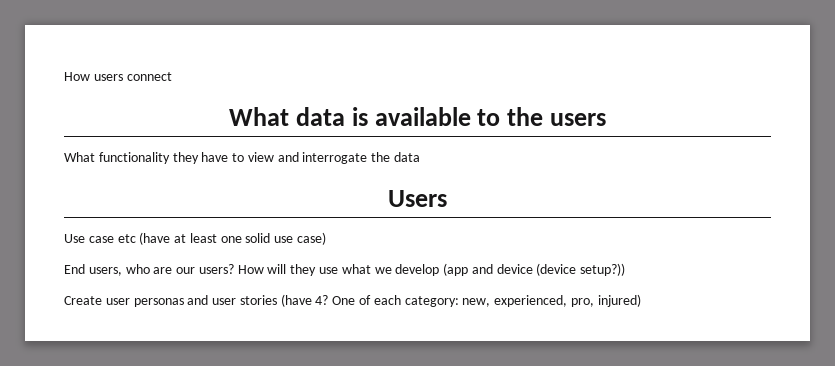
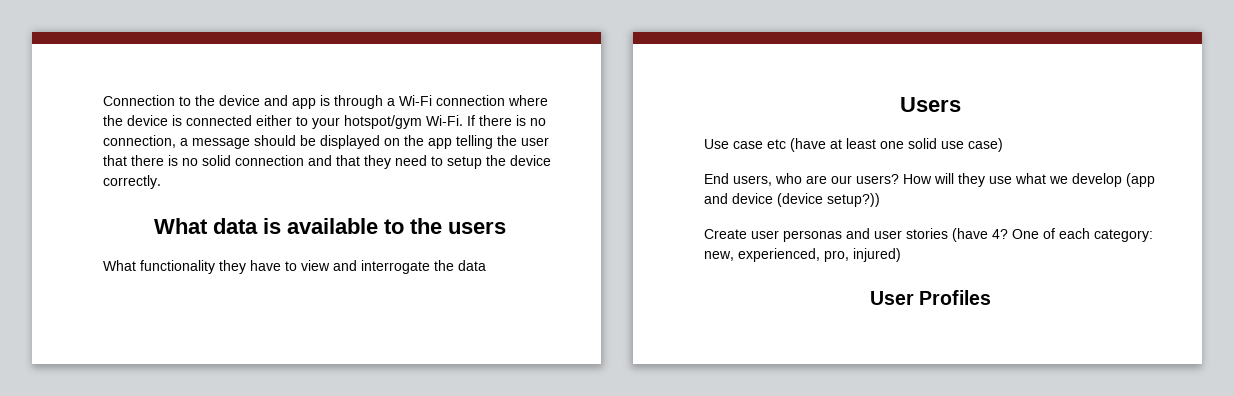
[64,72,172,81] How users connect -> [103,95,548,109] [103,115,546,129] [103,135,549,149] [103,155,551,169] [103,175,161,189] Connection to the device and app is through a Wi-Fi connection where the device is connected either to your hotspot/gym Wi-Fi. If there is no connection, a message should be displayed on the app telling the user that there is no solid connection and that they need to setup the device correctly.
(641, 300) none -> [869,290,992,305] // User Profiles

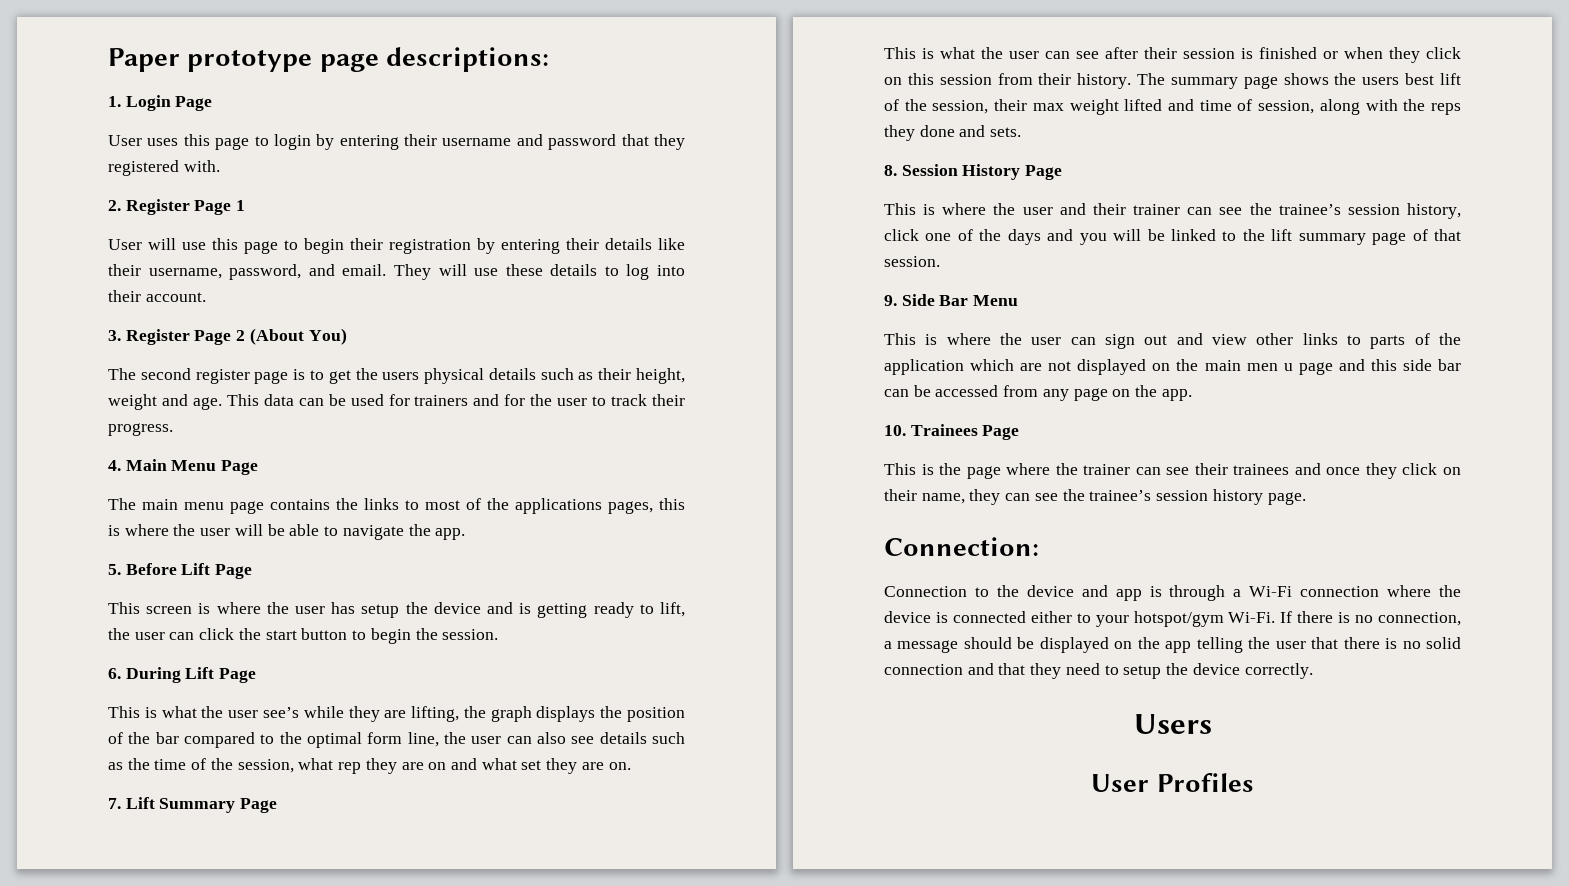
(103, 100) none -> [108,47,550,72] [108,95,213,111] [108,134,686,150] [108,160,220,176] [108,199,246,215] [108,238,685,254] [108,264,685,280] [108,290,206,302] [108,328,347,345] [108,368,685,384] [108,394,685,410] [108,423,173,436] [108,459,259,475] [108,498,685,514] [108,524,466,540] [108,563,253,579] [108,602,685,618] [108,628,499,644] [108,667,257,683] [108,706,685,722] [108,732,685,748] [108,758,631,774] [108,797,278,813] [884,47,1461,63] [884,73,1461,89] [884,99,1461,115] [884,125,1022,141] [884,164,1063,180] [884,203,1461,219] [884,229,1461,245] [884,256,940,267] [884,294,1019,306] [884,333,1461,349] [884,359,1461,375] [884,385,1192,401] [884,424,1020,440] [884,463,1461,479] [884,489,1306,505] [884,537,1039,556] Paper prototype page descriptions: // 1. Login Page // User uses this page to login by entering their username and password that they registered with. // 2. Register Page 1 // User will use this page to begin their registration by entering their details like their username, password, and email. They will use these details to log into their account. // 3. Register Page 2 (About You) // The second register page is to get the users physical details such as their height, weight and age. This data can be used for trainers and for the user to track their progress. // 4. Main Menu Page // The main menu page contains the links to most of the applications pages, this is where the user will be able to navigate the app. // 5. Before Lift Page // This screen is where the user has setup the device and is getting ready to lift, the user can click the start button to begin the session. // 6. During Lift Page // This is what the user see’s while they are lifting, the graph displays the position of the bar compared to the optimal form line, the user can also see details such as the time of the session, what rep they are on and what set they are on. // 7. Lift Summary Page // This is what the user can see after their session is finished or when they click on this session from their history. The summary page shows the users best lift of the session, their max weight lifted and time of session, along with the reps they done and sets. // 8. Session History Page // This is where the user and their trainer can see the trainee’s session history, click one of the days and you will be linked to the lift summary page of that session. // 9. Side Bar Menu // This is where the user can sign out and view other links to parts of the application which are not displayed on the main men u page and this side bar can be accessed from any page on the app. // 10. Trainees Page // This is the page where the trainer can see their trainees and once they click on their name, they can see the trainee’s session history page. // Connection: //
[153,218,506,234] [103,260,486,274] [900,97,961,112] [704,138,1003,152] [704,173,1155,187] [704,193,880,207] [704,228,1153,242] [704,248,901,262] What data is available to the users // What functionality they have to view and interrogate the data // Users // Use case etc (have at least one solid use case) // End users, who are our users? How will they use what we develop (app and device (device setup?)) // Create user personas and user stories (have 4? One of each category: new, experienced, pro, injured) -> [1133,714,1212,734] Users

